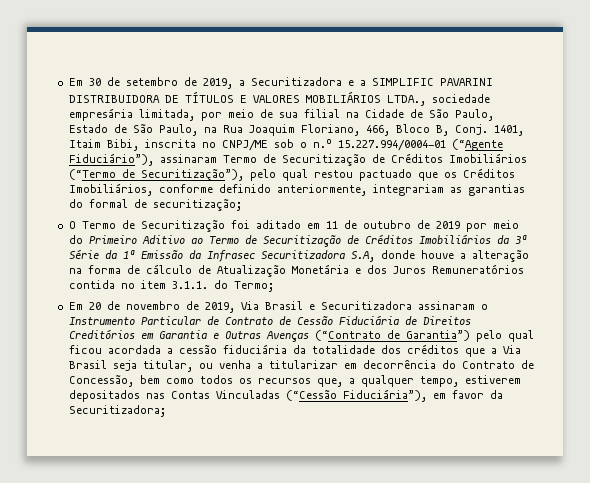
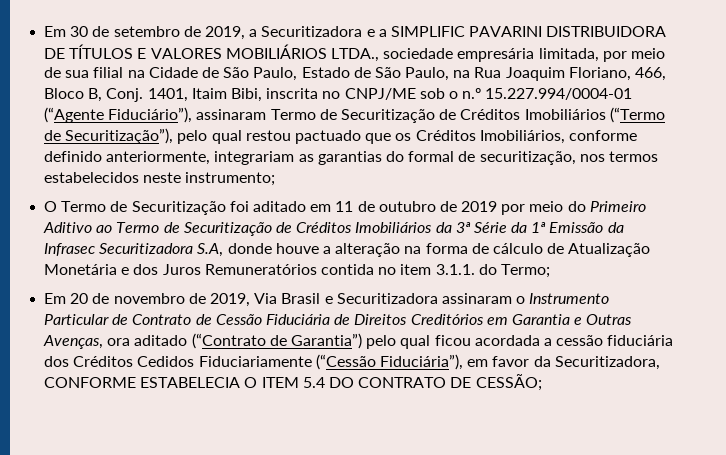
[152,199,242,211] securitização; -> [479,151,658,165] [44,172,276,186] securitização, nos termos estabelecidos neste instrumento;
[265,331,309,342] Avenças -> [43,335,188,349] Avenças, ora aditado
[292,344,521,357] [68,359,534,372] [68,375,521,387] [68,390,280,402] da totalidade dos créditos que a Via Brasil seja titular, ou venha a titularizar em decorrência do Contrato de Concessão, bem como todos os recursos que, a qualquer tempo, estiverem depositados nas Contas Vinculadas -> [44,356,312,367] dos Créditos Cedidos Fiduciariamente
[68,405,166,417] Securitizadora; -> [554,356,660,370] [44,374,542,391] Securitizadora, CONFORME ESTABELECIA O ITEM 5.4 DO CONTRATO DE CESSÃO;

